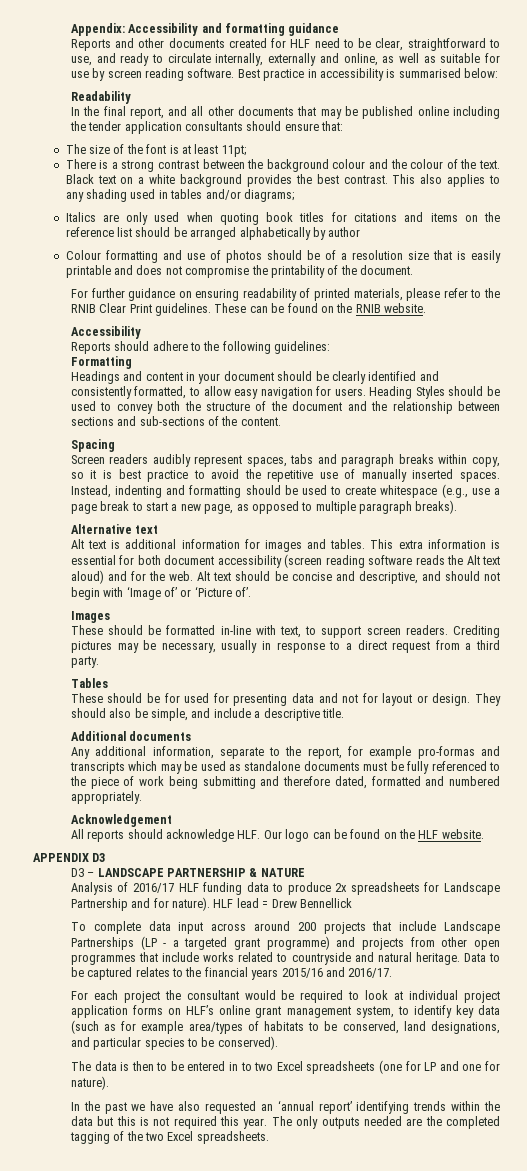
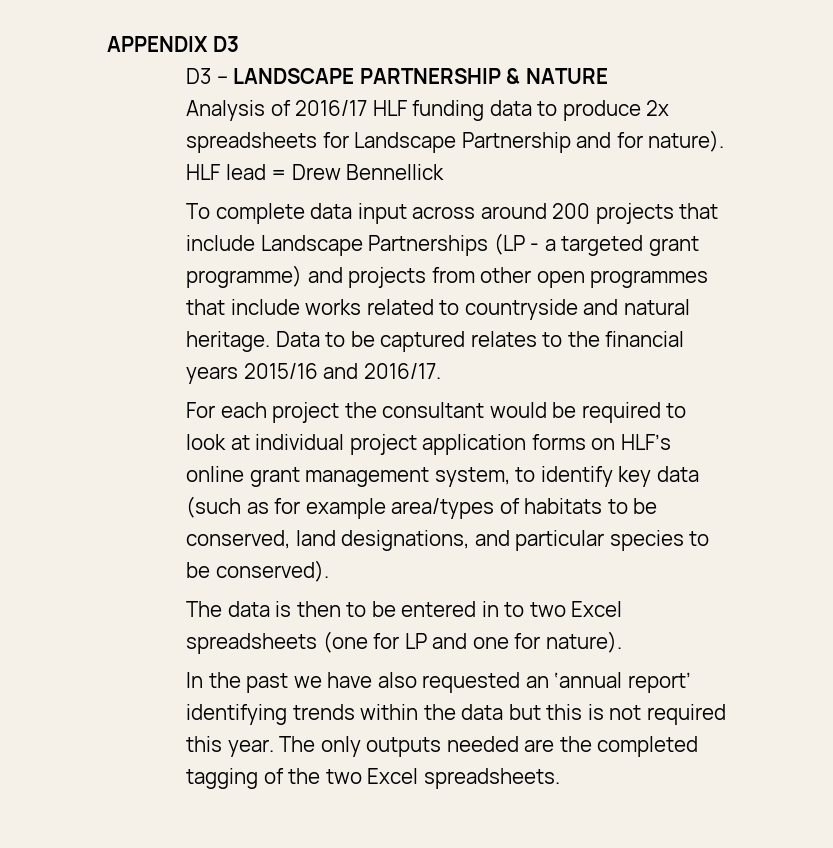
[70,23,340,36] [70,38,500,51] [70,53,501,66] [70,68,499,81] [70,91,131,104] [70,106,500,119] [69,121,344,134] [65,144,246,157] [65,159,501,172] [65,174,500,187] [65,189,294,202] [65,212,501,225] [65,227,361,240] [65,250,501,263] [65,265,414,278] [70,288,501,301] [70,303,427,316] [70,326,141,339] [70,341,331,354] [70,356,132,369] [70,371,439,384] [70,386,500,399] [70,401,500,414] [70,416,281,426] [70,439,115,452] [70,454,500,467] [70,469,500,482] [70,484,500,498] [70,500,458,514] [70,524,159,534] [70,539,500,552] [70,554,500,568] [70,570,501,584] [70,586,252,600] [70,611,110,623] [70,625,501,638] [70,640,500,653] [70,656,99,668] [70,678,108,688] [70,693,502,706] [70,708,344,721] [70,731,192,741] [70,746,500,759] [69,761,500,774] [69,776,500,789] [70,791,142,804] [70,814,172,827] [70,829,484,842] Appendix: Accessibility and formatting guidance // Reports and other documents created for HLF need to be clear, straightforward to use, and ready to circulate internally, externally and online, as well as suitable for use by screen reading software. Best practice in accessibility is summarised below: // Readability // In the final report, and all other documents that may be published online including the tender application consultants should ensure that: // The size of the font is at least 11pt; // There is a strong contrast between the background colour and the colour of the text. Black text on a white background provides the best contrast. This also applies to any shading used in tables and/or diagrams; // Italics are only used when quoting book titles for citations and items on the reference list should be arranged alphabetically by author // Colour formatting and use of photos should be of a resolution size that is easily printable and does not compromise the printability of the document. // For further guidance on ensuring readability of printed materials, please refer to the RNIB Clear Print guidelines. These can be found on the RNIB website. // Accessibility // Reports should adhere to the following guidelines: // Formatting // Headings and content in your document should be clearly identified and consistently formatted, to allow easy navigation for users. Heading Styles should be used to convey both the structure of the document and the relationship between sections and sub-sections of the content. // Spacing // Screen readers audibly represent spaces, tabs and paragraph breaks within copy, so it is best practice to avoid the repetitive use of manually inserted spaces. Instead, indenting and formatting should be used to create whitespace (e.g., use a page break to start a new page, as opposed to multiple paragraph breaks). // Alternative text // Alt text is additional information for images and tables. This extra information is essential for both document accessibility (screen reading software reads the Alt text aloud) and for the web. Alt text should be concise and descriptive, and should not begin with ‘Image of’ or ‘Picture of’. // Images // These should be formatted in-line with text, to support screen readers. Crediting pictures may be necessary, usually in response to a direct request from a third party. // Tables // These should be for used for presenting data and not for layout or design. They should also be simple, and include a descriptive title. // Additional documents // Any additional information, separate to the report, for example pro-formas and transcripts which may be used as standalone documents must be fully referenced to the piece of work being submitting and therefore dated, formatted and numbered appropriately. // Acknowledgement // All reports should acknowledge HLF. Our logo can be found on the HLF website. // -> (107, 44) none

